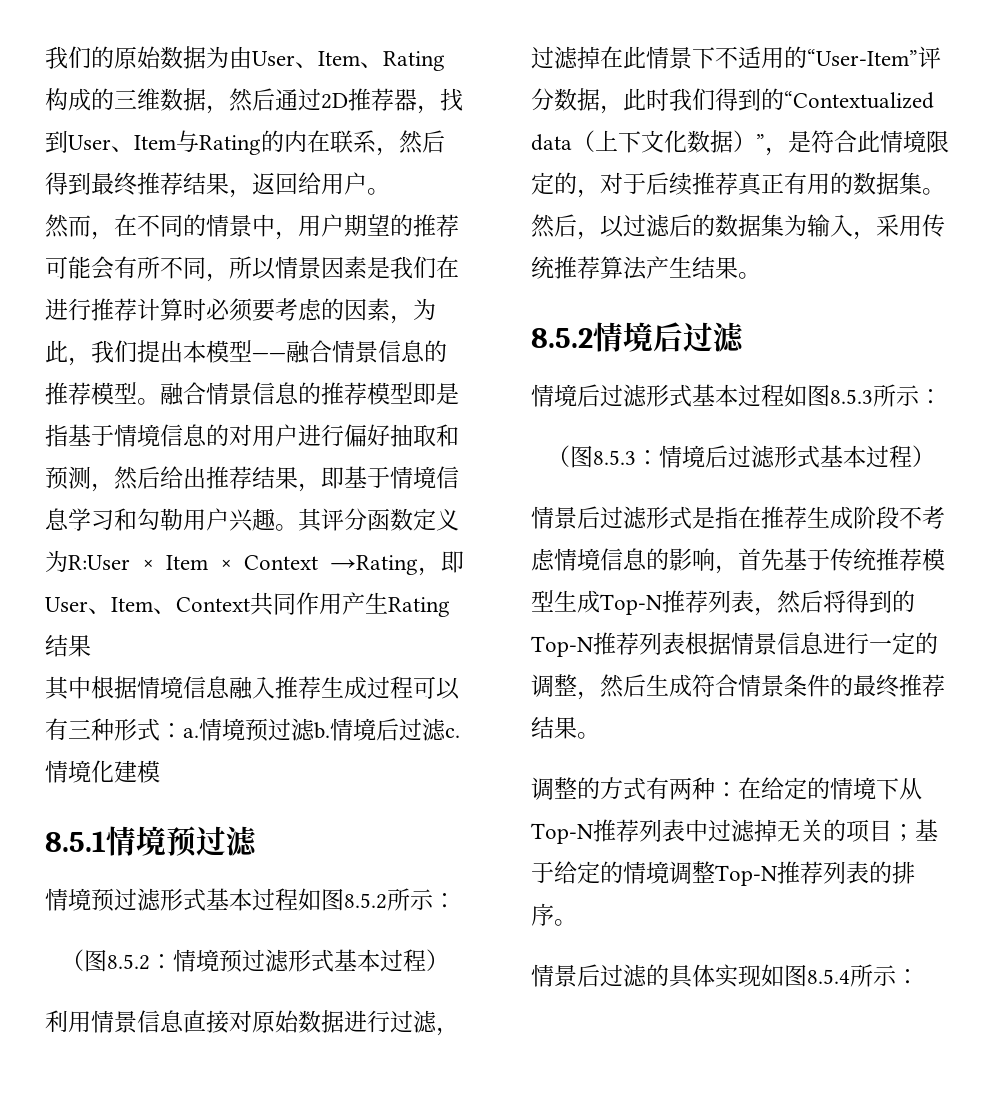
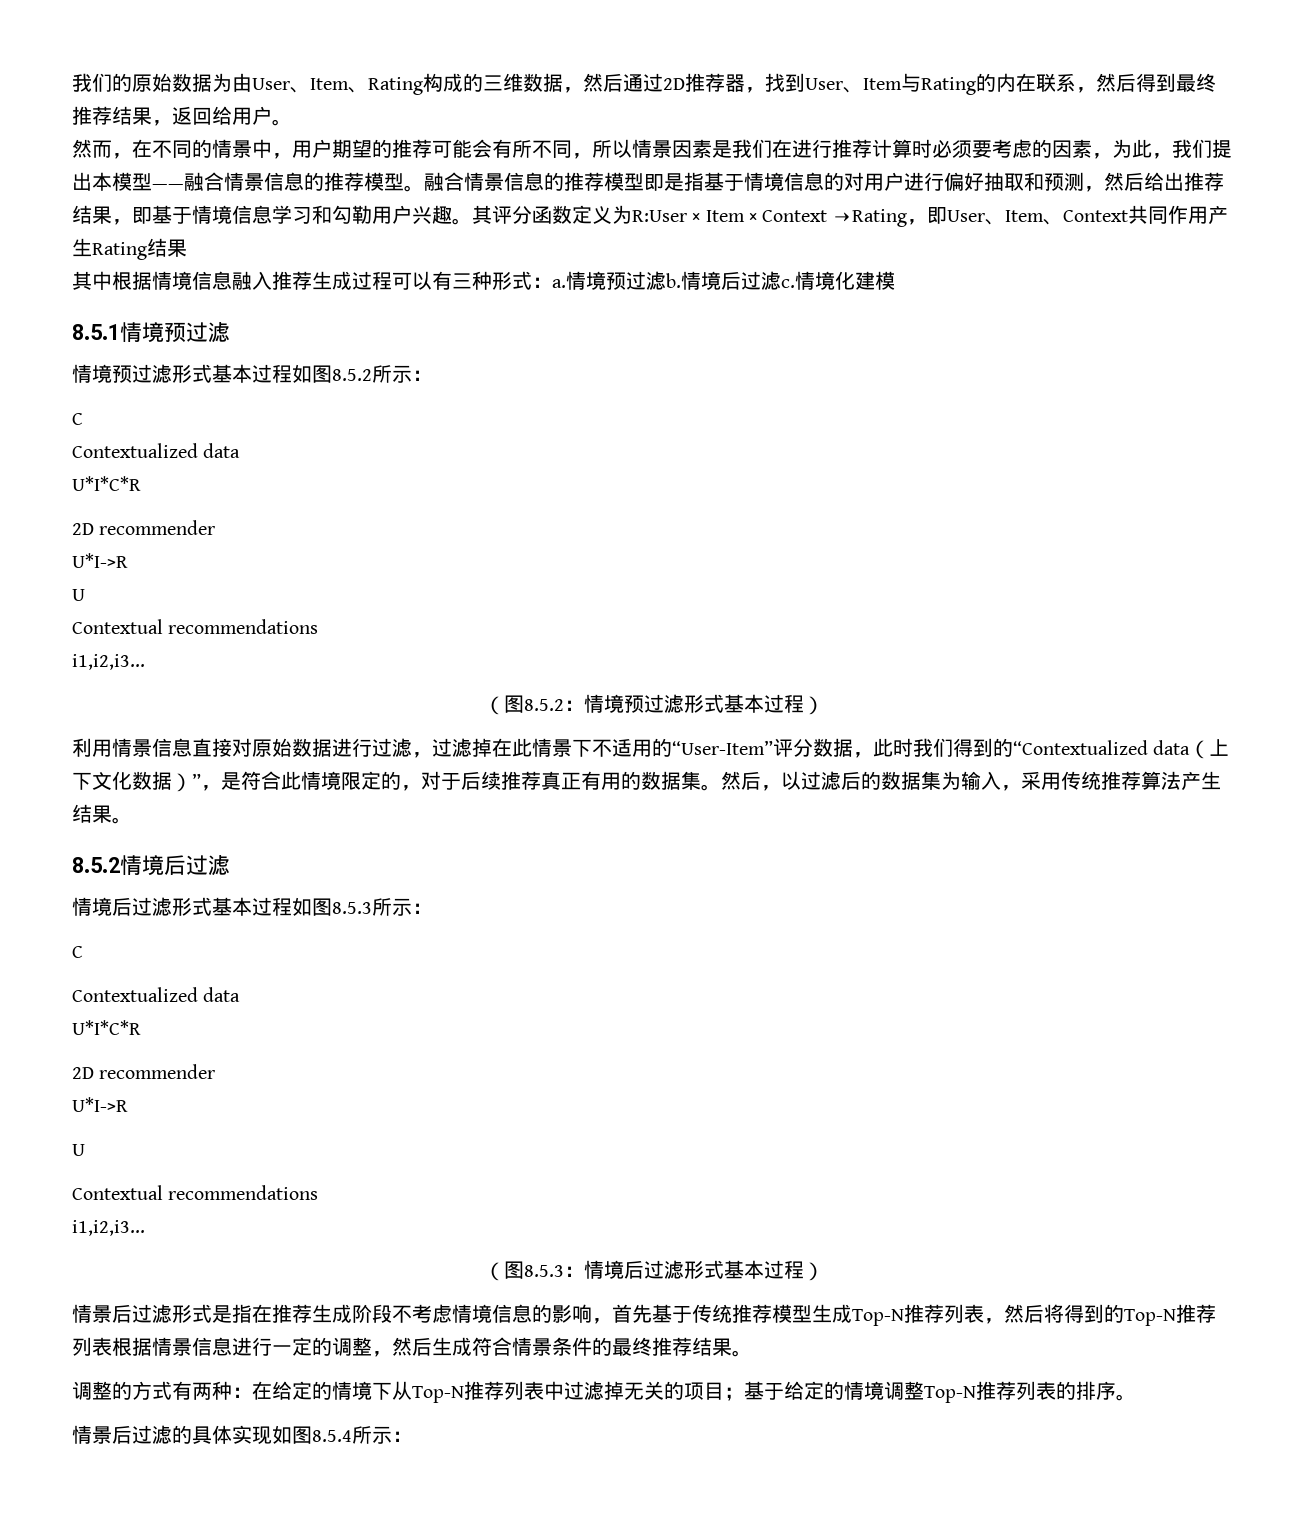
(456, 900) none -> [72,413,83,425] [72,443,241,458] [72,476,141,491] [72,520,216,535] [72,553,128,568] [72,589,85,601] [72,619,319,634] [72,654,145,670] // C // Contextualized data // U*I*C*R // 2D recommender // U*I->R // U // Contextual recommendations // i1,i2,i3...
(942, 396) none -> [72,946,83,958] [72,987,241,1002] [72,1020,141,1035] [72,1064,216,1079] [72,1097,128,1112] [72,1144,85,1156] [72,1185,319,1200] [72,1220,145,1236] // C // Contextualized data // U*I*C*R // 2D recommender // U*I->R // U // Contextual recommendations // i1,i2,i3...

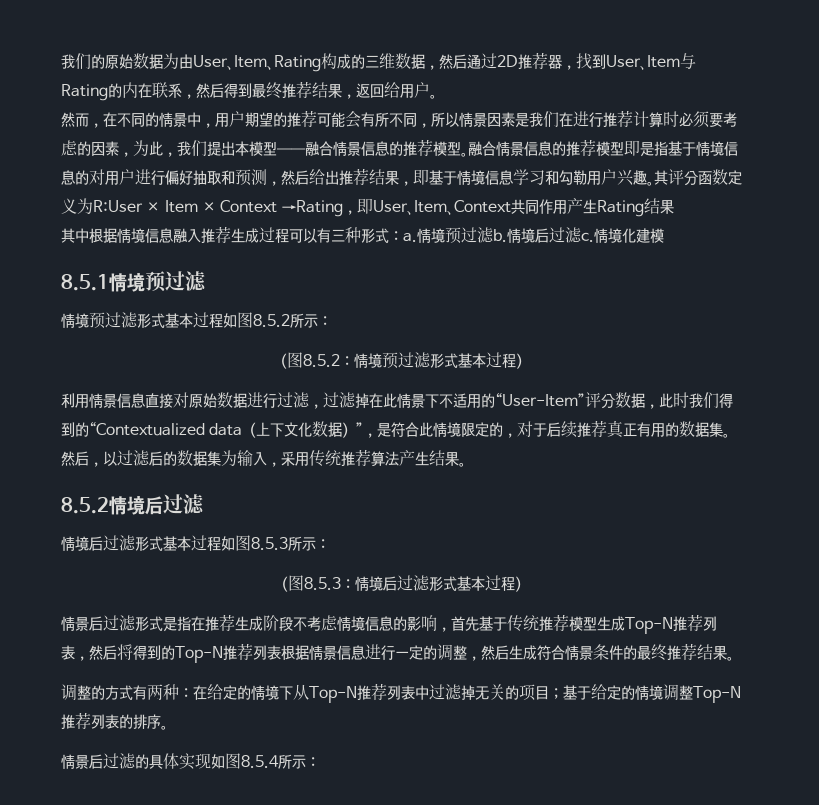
[72,413,83,425] [72,443,241,458] [72,476,141,491] [72,520,216,535] [72,553,128,568] [72,589,85,601] [72,619,319,634] [72,654,145,670] // C // Contextualized data // U*I*C*R // 2D recommender // U*I->R // U // Contextual recommendations // i1,i2,i3... -> (332, 321) none
[72,946,83,958] [72,987,241,1002] [72,1020,141,1035] [72,1064,216,1079] [72,1097,128,1112] [72,1144,85,1156] [72,1185,319,1200] [72,1220,145,1236] // C // Contextualized data // U*I*C*R // 2D recommender // U*I->R // U // Contextual recommendations // i1,i2,i3... -> (330, 544) none

